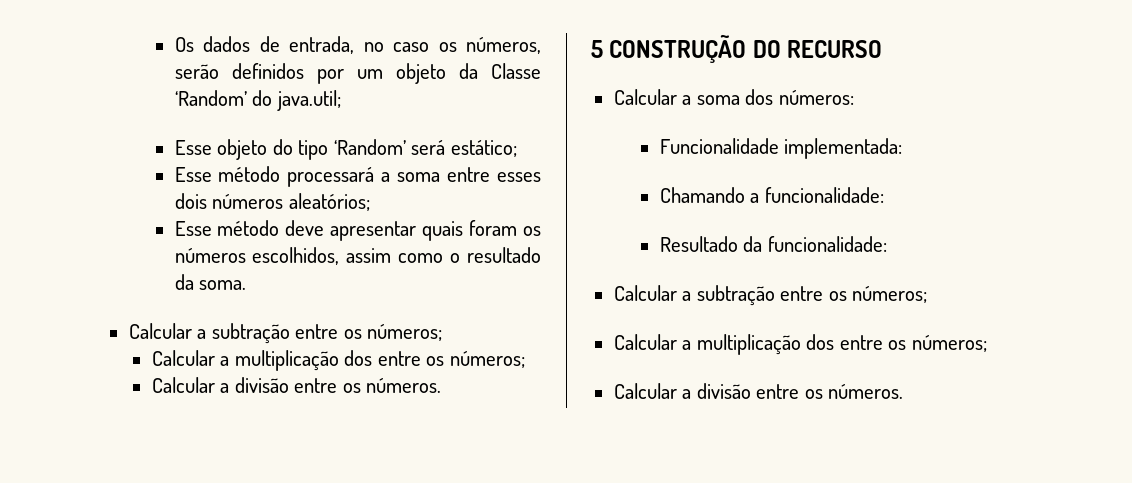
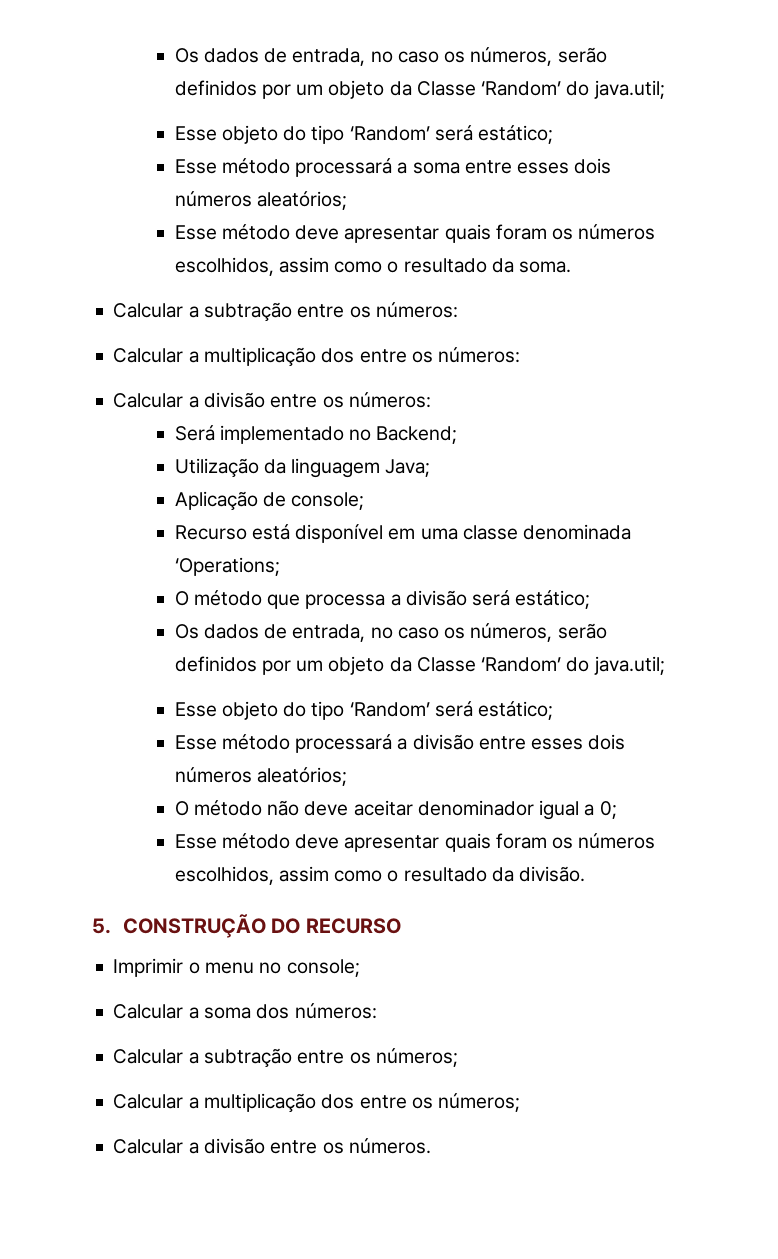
[367,324,443,341] [151,350,525,371] [151,377,442,393] [591,34,883,63] números; // Calcular a multiplicação dos entre os números; // Calcular a divisão entre os números. // 5 CONSTRUÇÃO DO RECURSO -> [375,302,458,318] [113,347,521,367] [113,392,431,408] [174,425,458,444] [174,458,431,478] [174,491,365,511] [174,524,632,543] [174,557,280,576] [174,590,591,609] [174,623,607,642] [174,656,665,675] [174,701,554,720] [174,734,626,753] [174,767,347,786] [174,800,617,820] [174,833,656,852] [174,866,586,885] [92,914,401,938] [113,958,360,977] números: // Calcular a multiplicação dos entre os números: // Calcular a divisão entre os números: // Será implementado no Backend; // Utilização da linguagem Java; // Aplicação de console; // Recurso está disponível em uma classe denominada ‘Operations; // O método que processa a divisão será estático; // Os dados de entrada, no caso os números, serão definidos por um objeto da Classe ‘Random’ do java.util; // Esse objeto do tipo ‘Random’ será estático; // Esse método processará a divisão entre esses dois números aleatórios; // O método não deve aceitar denominador igual a 0; // Esse método deve apresentar quais foram os números escolhidos, assim como o resultado da divisão. // 5. CONSTRUÇÃO DO RECURSO // Imprimir o menu no console;
[659,138,903,159] [659,187,884,203] [659,236,887,252] // Funcionalidade implementada: // Chamando a funcionalidade: // Resultado da funcionalidade: -> (377, 1011) none

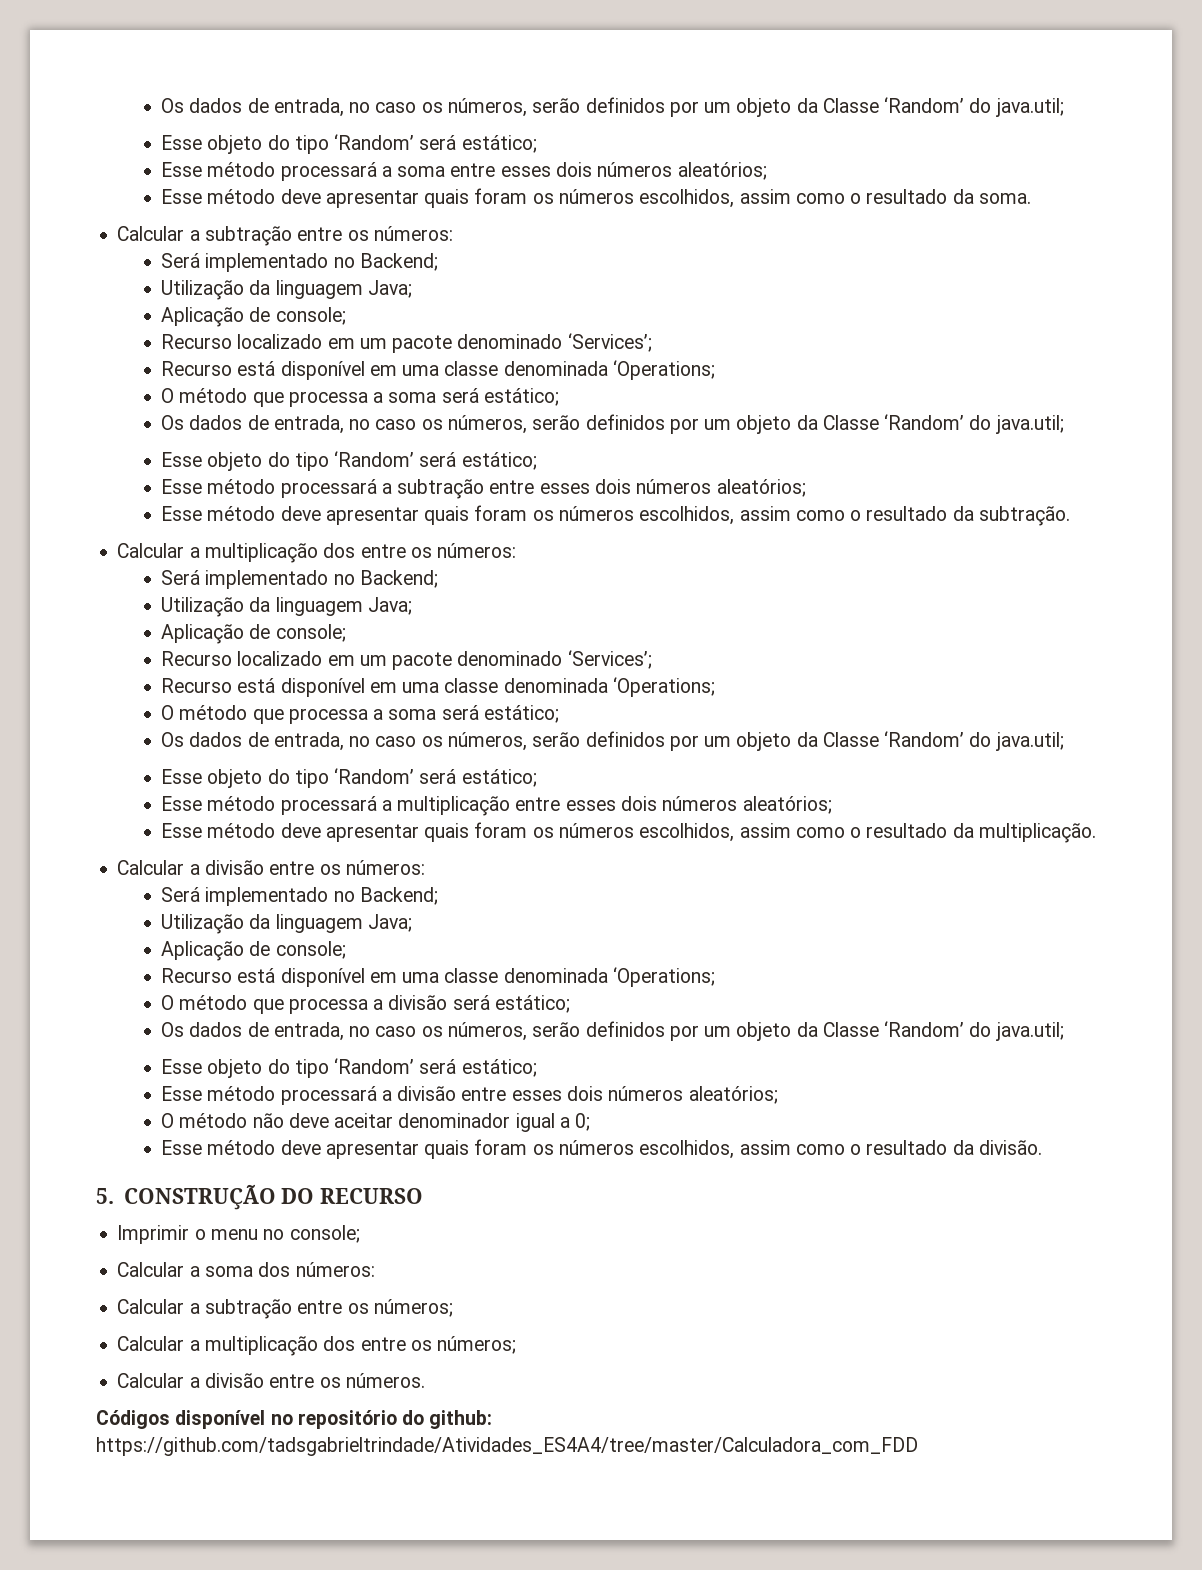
(458, 310) none -> [161,253,438,272] [161,280,412,300] [161,307,346,327] [161,333,652,353] [161,360,715,380] [161,388,559,407] [161,414,1064,434] [161,451,537,471] [161,479,806,499] [161,505,1070,526] // Será implementado no Backend; // Utilização da linguagem Java; // Aplicação de console; // Recurso localizado em um pacote denominado ‘Services’; // Recurso está disponível em uma classe denominada ‘Operations; // O método que processa a soma será estático; // Os dados de entrada, no caso os números, serão definidos por um objeto da Classe ‘Random’ do java.util; // Esse objeto do tipo ‘Random’ será estático; // Esse método processará a subtração entre esses dois números aleatórios; // Esse método deve apresentar quais foram os números escolhidos, assim como o resultado da subtração.
(521, 355) none -> [161,570,438,589] [161,597,412,617] [161,624,346,644] [161,650,652,670] [161,677,715,697] [161,705,559,724] [161,731,1064,751] [161,768,537,788] [161,796,832,816] [161,822,1096,843] // Será implementado no Backend; // Utilização da linguagem Java; // Aplicação de console; // Recurso localizado em um pacote denominado ‘Services’; // Recurso está disponível em uma classe denominada ‘Operations; // O método que processa a soma será estático; // Os dados de entrada, no caso os números, serão definidos por um objeto da Classe ‘Random’ do java.util; // Esse objeto do tipo ‘Random’ será estático; // Esse método processará a multiplicação entre esses dois números aleatórios; // Esse método deve apresentar quais foram os números escolhidos, assim como o resultado da multiplicação.
(431, 1146) none -> [96,1410,493,1429] [96,1437,918,1456] // Códigos disponível no repositório do github: https://github.com/tadsgabrieltrindade/Atividades_ES4A4/tree/master/Calculadora_com_FDD

